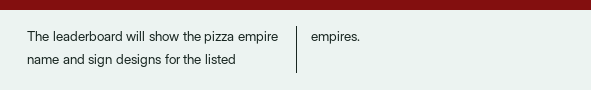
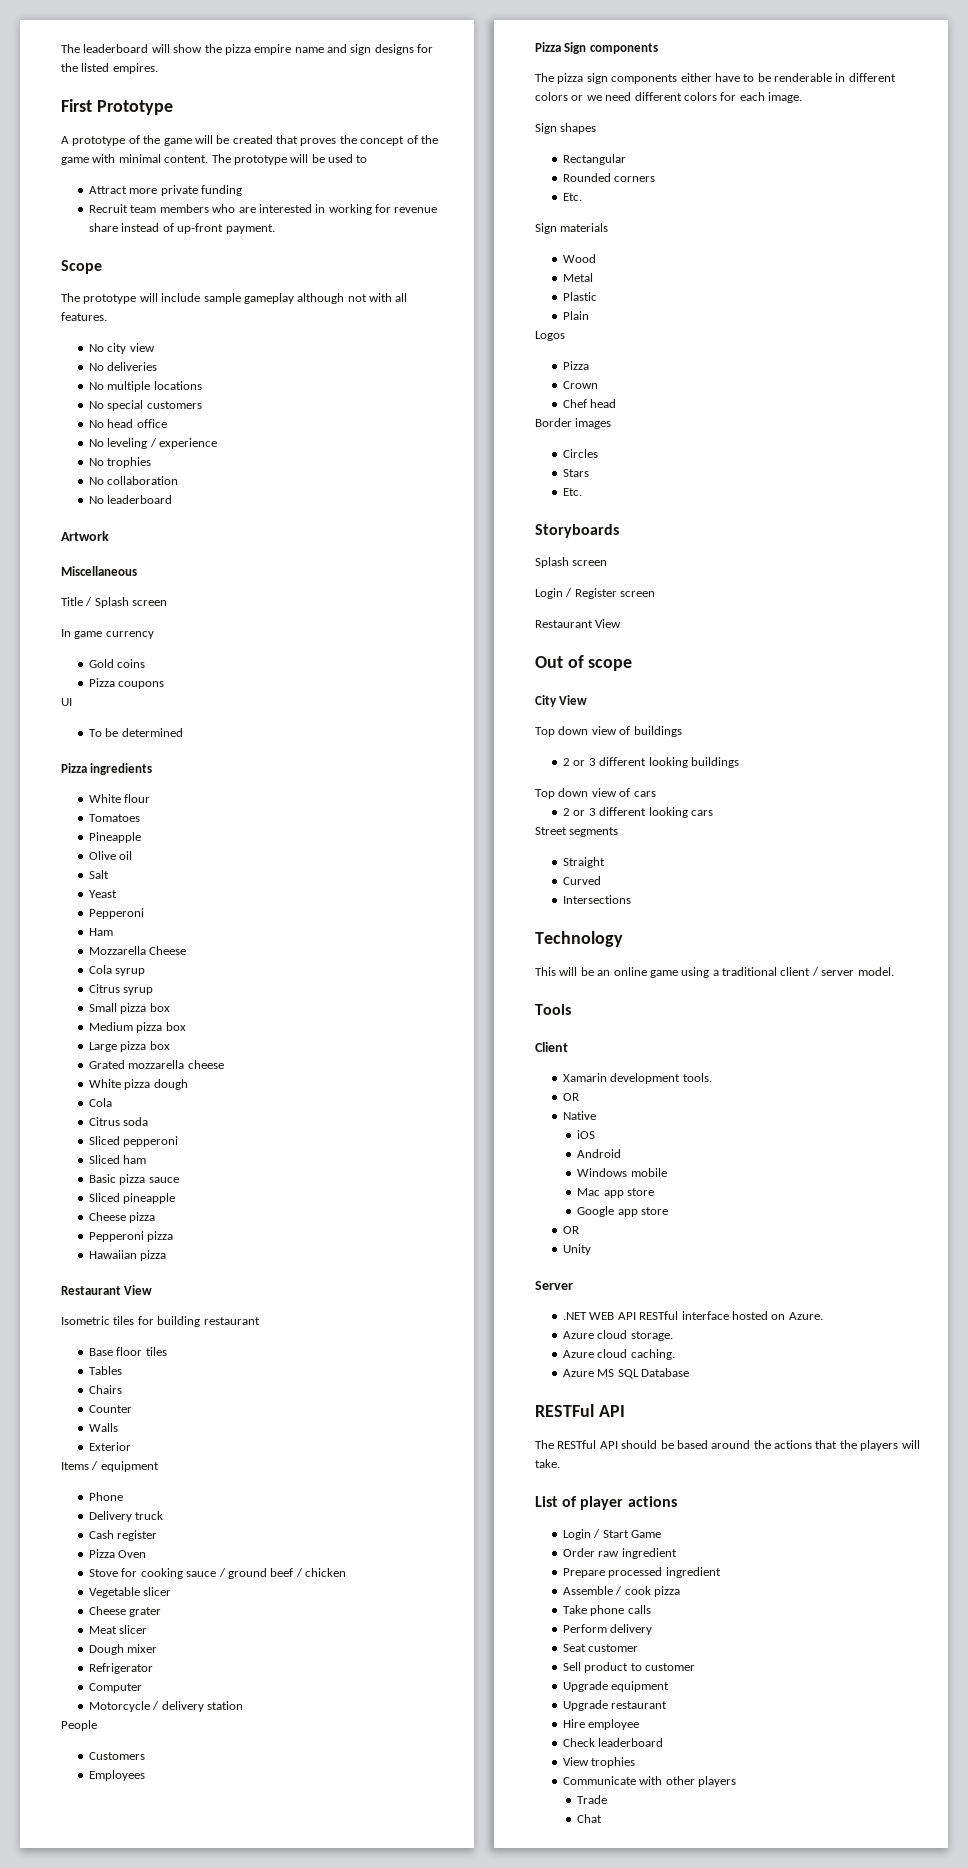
(360, 37) none -> [61,99,173,115] [61,135,438,146] [61,154,368,165] [89,185,243,196] [89,204,438,215] [89,223,275,234] [61,260,102,274] [61,293,408,304] [61,312,107,321] [89,343,155,354] [89,362,158,371] [89,381,202,392] [89,400,202,411] [89,419,167,428] [89,438,218,449] [89,457,152,468] [89,476,179,485] [89,495,173,504] [61,531,109,541] [61,566,137,576] [61,597,168,608] [61,629,154,639] [89,659,146,668] [89,678,165,689] [61,698,72,706] [89,728,183,737] [61,763,153,775] [89,794,151,803] [89,814,141,822] [89,832,142,843] [89,851,133,860] [89,870,110,879] [89,890,118,898] [89,908,145,919] [89,928,114,936] [89,946,187,955] [89,965,146,976] [89,984,154,995] [89,1003,170,1014] [89,1022,186,1033] [89,1041,170,1052] [89,1060,224,1069] [89,1079,188,1090] [89,1098,113,1107] [89,1117,149,1126] [89,1136,179,1147] [89,1155,147,1164] [89,1174,179,1185] [89,1193,176,1204] [89,1212,156,1223] [89,1231,174,1242] [89,1250,167,1261] [61,1285,153,1295] [61,1316,260,1327] [89,1347,167,1356] [89,1366,123,1375] [89,1385,123,1394] [89,1405,133,1413] [89,1423,119,1432] [89,1442,132,1451] [61,1461,159,1472] [89,1492,124,1501] [89,1511,164,1522] [89,1530,158,1541] [89,1549,147,1558] [89,1568,347,1579] [89,1587,172,1598] [89,1606,162,1617] [89,1625,148,1634] [89,1644,158,1655] [89,1663,154,1674] [89,1683,143,1693] [89,1701,244,1712] [61,1720,97,1731] [89,1752,146,1760] [89,1770,146,1781] [535,42,658,54] [535,73,896,84] [535,92,802,103] [535,123,597,134] [563,154,627,165] [563,173,656,182] [563,193,583,201] [535,223,609,234] [563,254,597,263] [563,273,594,282] [563,292,598,301] [563,311,590,320] [535,331,565,341] [563,361,590,370] [563,381,599,389] [563,399,617,408] [535,418,612,429] [563,449,599,458] [563,469,590,477] [563,488,583,496] [535,524,619,538] [535,557,608,568] [535,588,656,599] [535,619,622,628] [535,655,633,671] [535,695,588,707] [535,726,682,737] [563,757,739,768] [535,788,656,799] [563,807,713,818] [535,827,619,837] [563,857,606,868] [563,876,602,885] [563,895,632,904] [535,931,623,947] [535,967,894,978] [535,1004,571,1015] [535,1042,568,1052] [563,1073,712,1084] [563,1093,580,1101] [563,1111,597,1120] [577,1130,596,1139] [577,1149,622,1158] [577,1168,667,1177] [577,1188,655,1198] [577,1206,669,1217] [563,1226,580,1234] [563,1244,592,1255] [535,1281,573,1290] [563,1311,823,1320] [563,1330,673,1341] [563,1349,675,1360] [563,1368,690,1379] [535,1404,625,1417] [535,1440,920,1451] [535,1459,560,1468] [535,1496,677,1510] [563,1529,662,1540] [563,1548,677,1559] [563,1567,721,1578] [563,1586,681,1597] [563,1605,651,1616] [563,1624,653,1635] [563,1644,639,1652] [563,1662,696,1673] [563,1681,670,1692] [563,1700,668,1711] [563,1719,640,1730] [563,1738,664,1747] [563,1757,636,1768] [563,1776,737,1787] [577,1795,608,1804] [577,1814,603,1823] // First Prototype // A prototype of the game will be created that proves the concept of the game with minimal content. The prototype will be used to // Attract more private funding // Recruit team members who are interested in working for revenue share instead of up-front payment. // Scope // The prototype will include sample gameplay although not with all features. // No city view // No deliveries // No multiple locations // No special customers // No head office // No leveling / experience // No trophies // No collaboration // No leaderboard // Artwork // Miscellaneous // Title / Splash screen // In game currency // Gold coins // Pizza coupons // UI // To be determined // Pizza ingredients // White flour // Tomatoes // Pineapple // Olive oil // Salt // Yeast // Pepperoni // Ham // Mozzarella Cheese // Cola syrup // Citrus syrup // Small pizza box // Medium pizza box // Large pizza box // Grated mozzarella cheese // White pizza dough // Cola // Citrus soda // Sliced pepperoni // Sliced ham // Basic pizza sauce // Sliced pineapple // Cheese pizza // Pepperoni pizza // Hawaiian pizza // Restaurant View // Isometric tiles for building restaurant // Base floor tiles // Tables // Chairs // Counter // Walls // Exterior // Items / equipment // Phone // Delivery truck // Cash register // Pizza Oven // Stove for cooking sauce / ground beef / chicken // Vegetable slicer // Cheese grater // Meat slicer // Dough mixer // Refrigerator // Computer // Motorcycle / delivery station // People // Customers // Employees // Pizza Sign components // The pizza sign components either have to be renderable in different colors or we need different colors for each image. // Sign shapes // Rectangular // Rounded corners // Etc. // Sign materials // Wood // Metal // Plastic // Plain // Logos // Pizza // Crown // Chef head // Border images // Circles // Stars // Etc. // Storyboards // Splash screen // Login / Register screen // Restaurant View // Out of scope // City View // Top down view of buildings // 2 or 3 different looking buildings // Top down view of cars // 2 or 3 different looking cars // Street segments // Straight // Curved // Intersections // Technology // This will be an online game using a traditional client / server model. // Tools // Client // Xamarin development tools. // OR // Native // iOS // Android // Windows mobile // Mac app store // Google app store // OR // Unity // Server // .NET WEB API RESTful interface hosted on Azure. // Azure cloud storage. // Azure cloud caching. // Azure MS SQL Database // RESTFul API // The RESTful API should be based around the actions that the players will take. // List of player actions // Login / Start Game // Order raw ingredient // Prepare processed ingredient // Assemble / cook pizza // Take phone calls // Perform delivery // Seat customer // Sell product to customer // Upgrade equipment // Upgrade restaurant // Hire employee // Check leaderboard // View trophies // Communicate with other players // Trade // Chat

